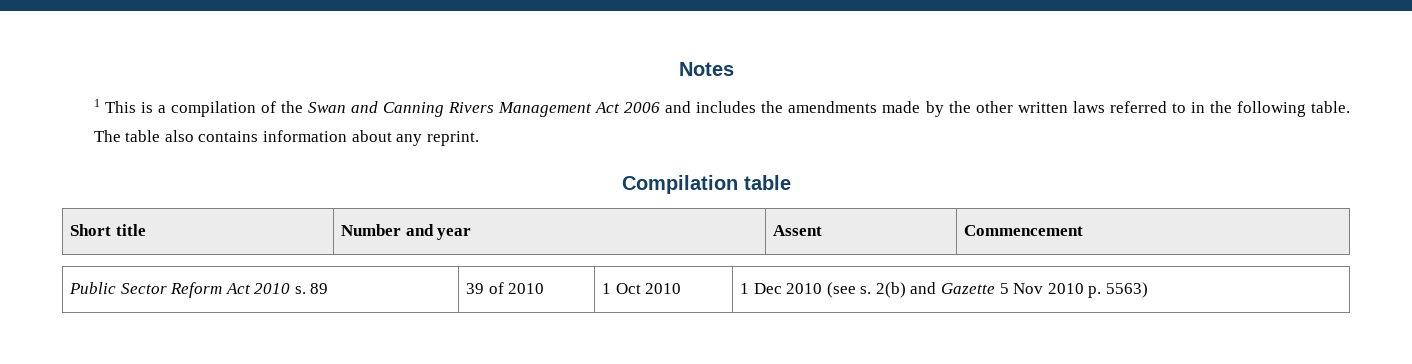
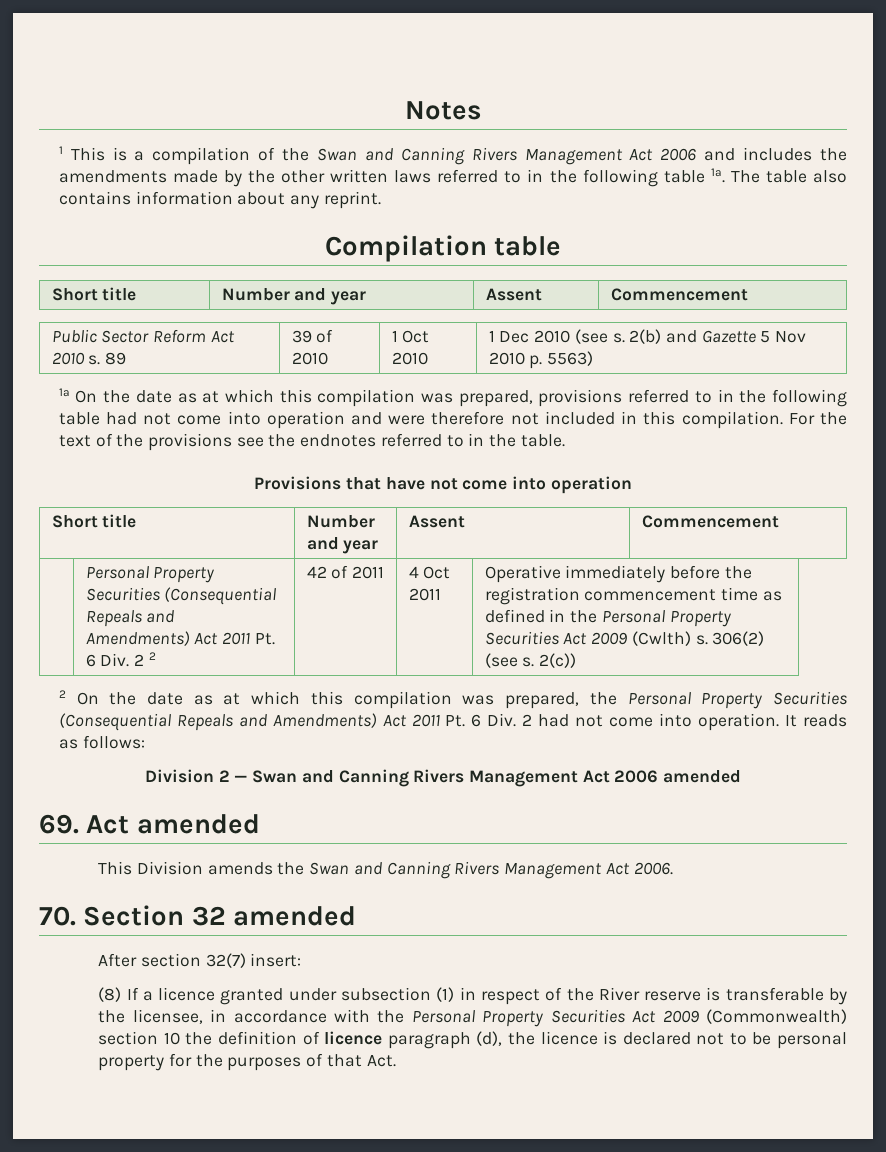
[1310,101,1350,113] table. -> [663,168,725,183] table 1a.
(1148, 290) none -> [58,388,848,407] [58,411,848,429] [58,433,565,451] [254,476,632,494] [51,514,137,528] [306,515,375,528] [306,537,379,554] [408,515,465,528] [641,515,779,528] [85,566,215,583] [85,587,277,605] [85,610,175,627] [85,631,275,646] [85,652,156,667] [306,565,385,579] [408,566,451,579] [408,588,441,601] [484,565,752,583] [484,587,782,605] [484,609,731,627] [484,631,765,646] [484,653,577,668] [58,690,847,709] [58,713,848,731] [58,735,145,749] [144,769,742,787] [39,814,260,834] [98,861,673,879] [39,905,357,926] [98,953,302,968] [98,987,848,1005] [98,1009,848,1027] [98,1031,847,1049] [98,1053,396,1071] // 1a On the date as at which this compilation was prepared, provisions referred to in the following table had not come into operation and were therefore not included in this compilation. For the text of the provisions see the endnotes referred to in the table. // Provisions that have not come into operation // Short title | Number and year | Assent | Commencement // | Personal Property Securities (Consequential Repeals and Amendments) Act 2011 Pt. 6 Div. 2 2 | 42 of 2011 | 4 Oct 2011 | Operative immediately before the registration commencement time as defined in the Personal Property Securities Act 2009 (Cwlth) s. 306(2) (see s. 2(c)) // 2 On the date as at which this compilation was prepared, the Personal Property Securities (Consequential Repeals and Amendments) Act 2011 Pt. 6 Div. 2 had not come into operation. It reads as follows: // Division 2 — Swan and Canning Rivers Management Act 2006 amended // 69. Act amended // This Division amends the Swan and Canning Rivers Management Act 2006. // 70. Section 32 amended // After section 32(7) insert: // (8) If a licence granted under subsection (1) in respect of the River reserve is transferable by the licensee, in accordance with the Personal Property Securities Act 2009 (Commonwealth) section 10 the definition of licence paragraph (d), the licence is declared not to be personal property for the purposes of that Act.

